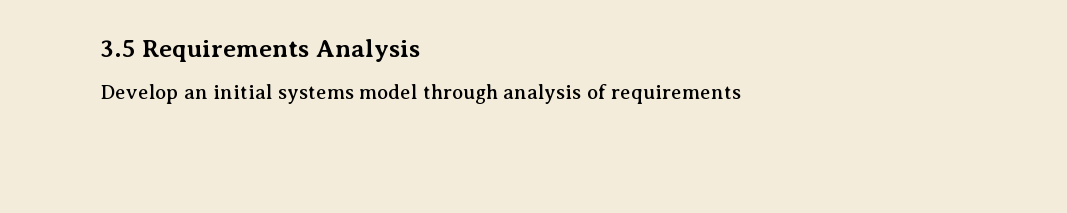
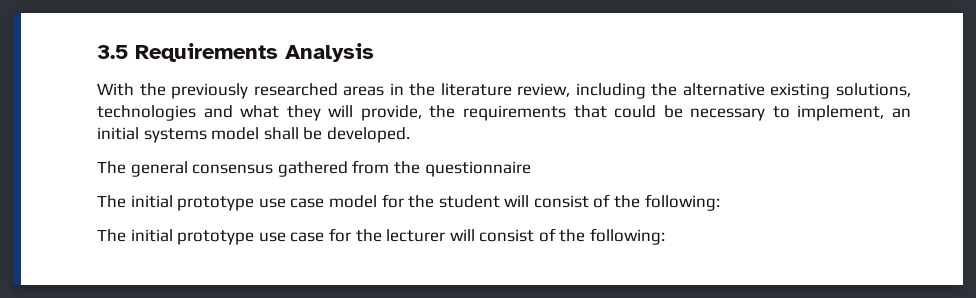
[100,84,742,104] Develop an initial systems model through analysis of requirements -> [97,83,911,99] [97,105,911,121] [97,127,410,143] [97,160,531,177] [97,194,720,211] [97,228,666,245] With the previously researched areas in the literature review, including the alternative existing solutions, technologies and what they will provide, the requirements that could be necessary to implement, an initial systems model shall be developed. // The general consensus gathered from the questionnaire // The initial prototype use case model for the student will consist of the following: // The initial prototype use case for the lecturer will consist of the following:

